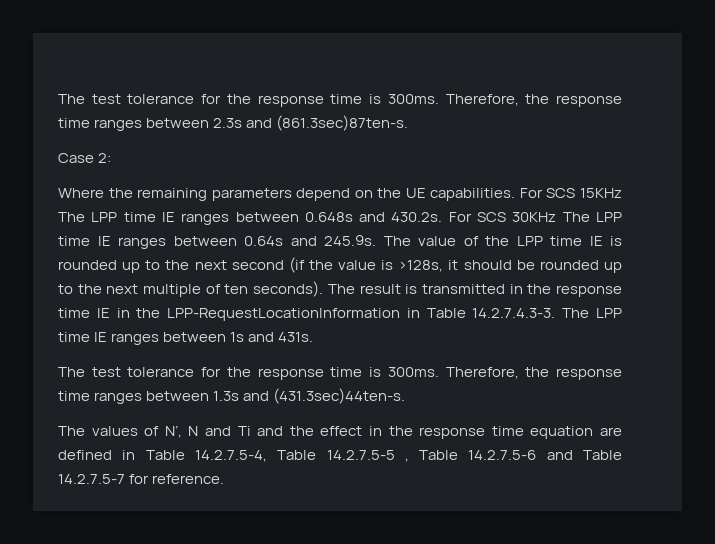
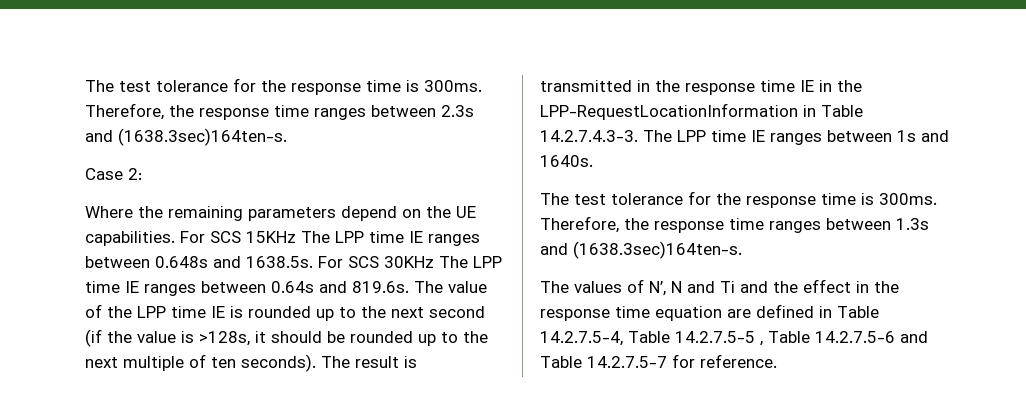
[276,115,409,131] (861.3sec)87ten-s. -> [118,128,287,146] (1638.3sec)164ten-s.
[391,212,443,222] 430.2s. -> [246,256,313,268] 1638.5s.
[324,235,376,246] 245.9s. -> [352,281,409,293] 819.6s.
[278,332,314,342] 431s. -> [540,155,593,167] 1640s.
[273,388,406,404] (431.3sec)44ten-s. -> [573,241,742,259] (1638.3sec)164ten-s.

